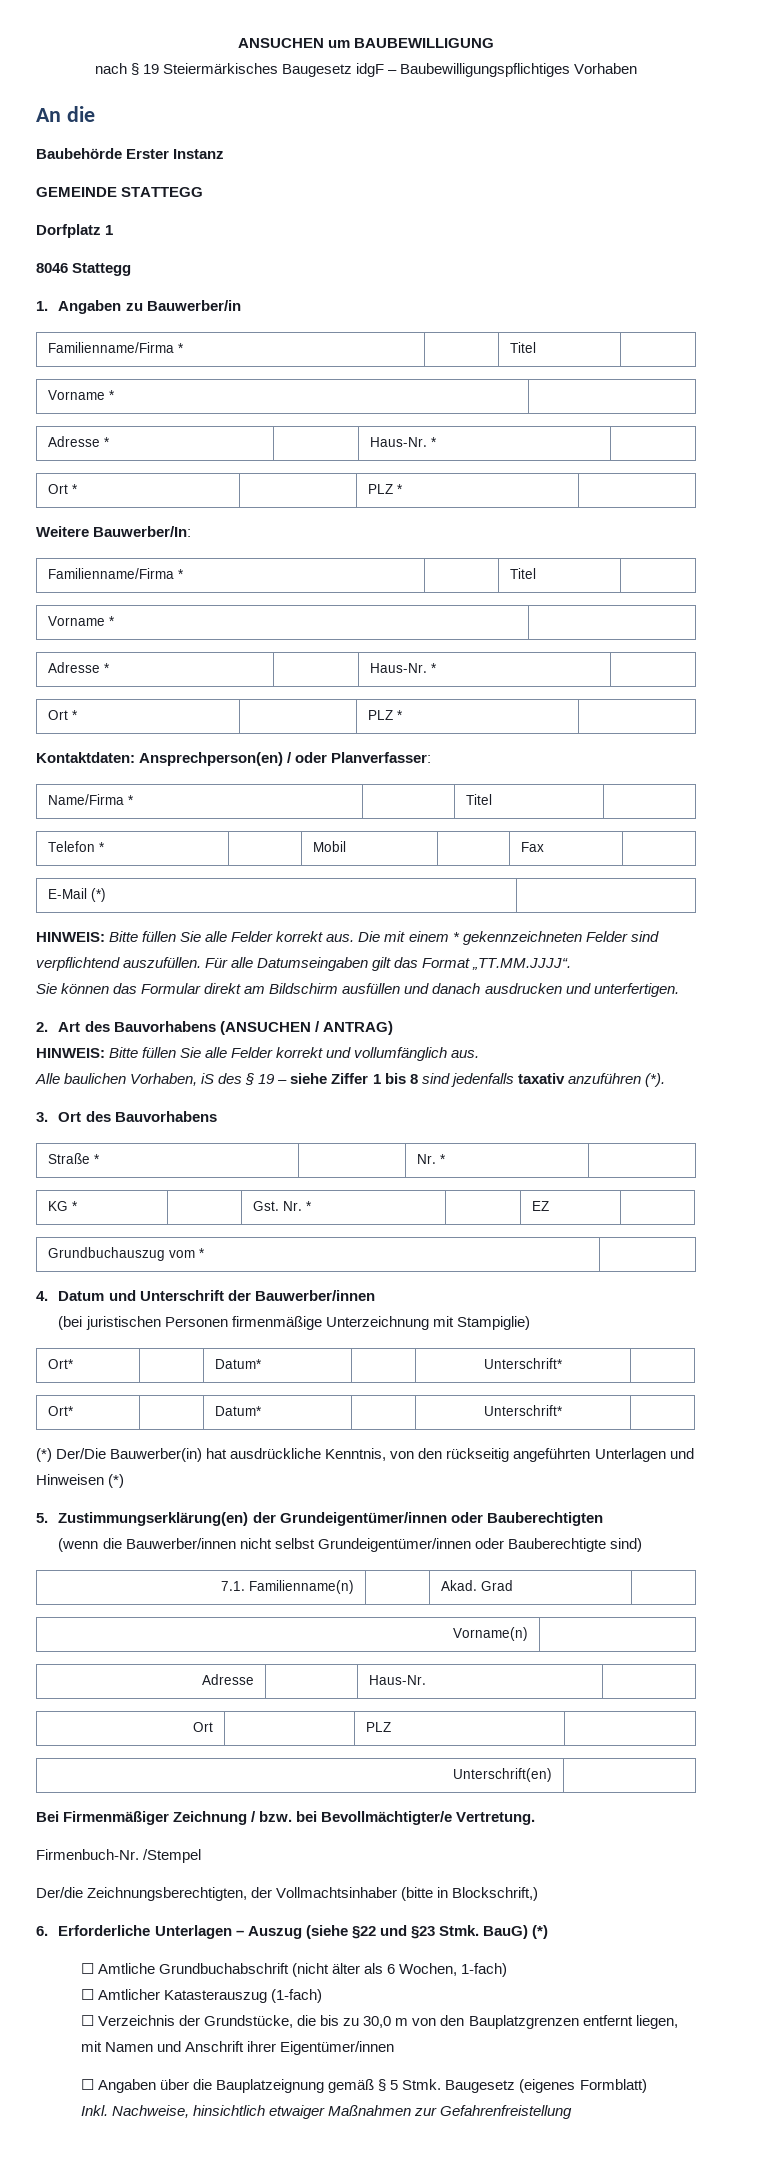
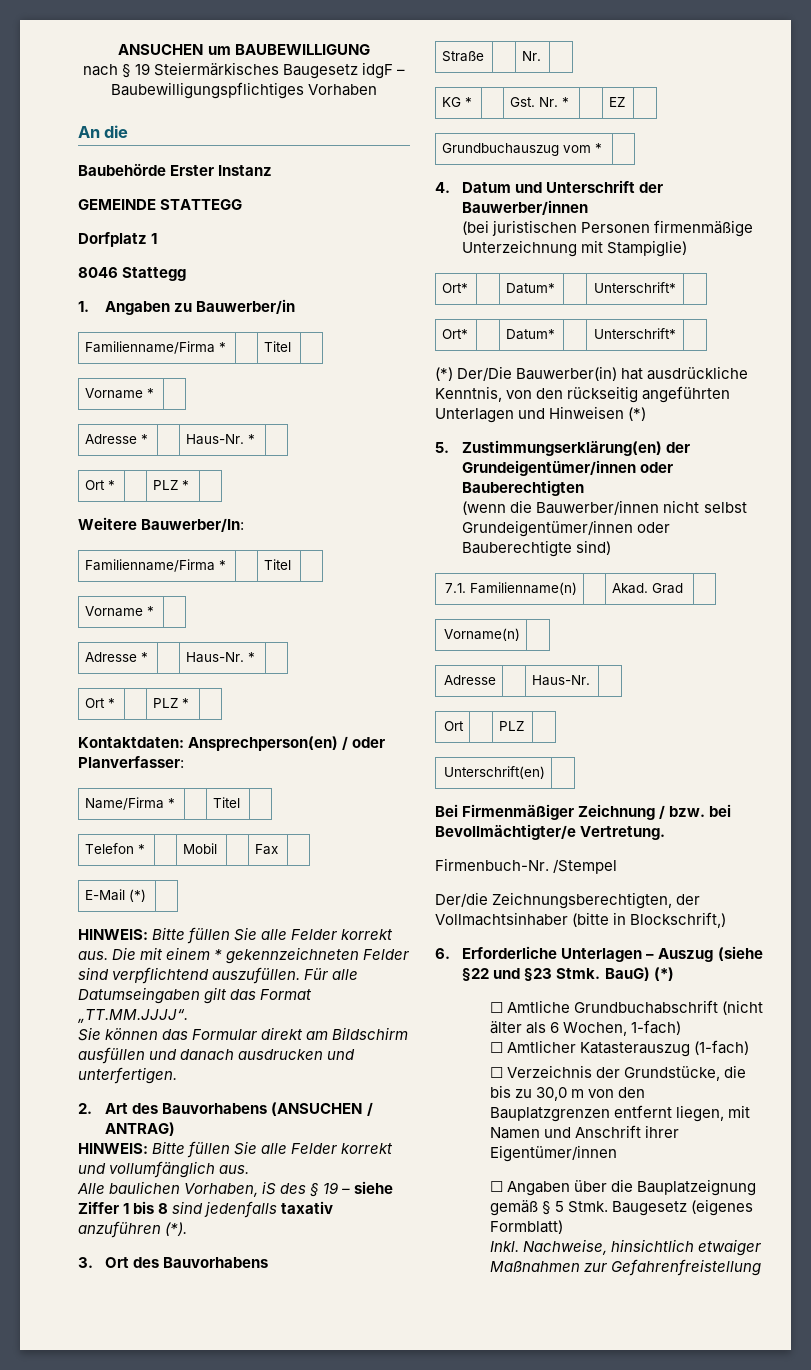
[93,1154,100,1164] [416,1154,446,1164] * | | Nr. * -> [522,51,542,61] | | Nr.

